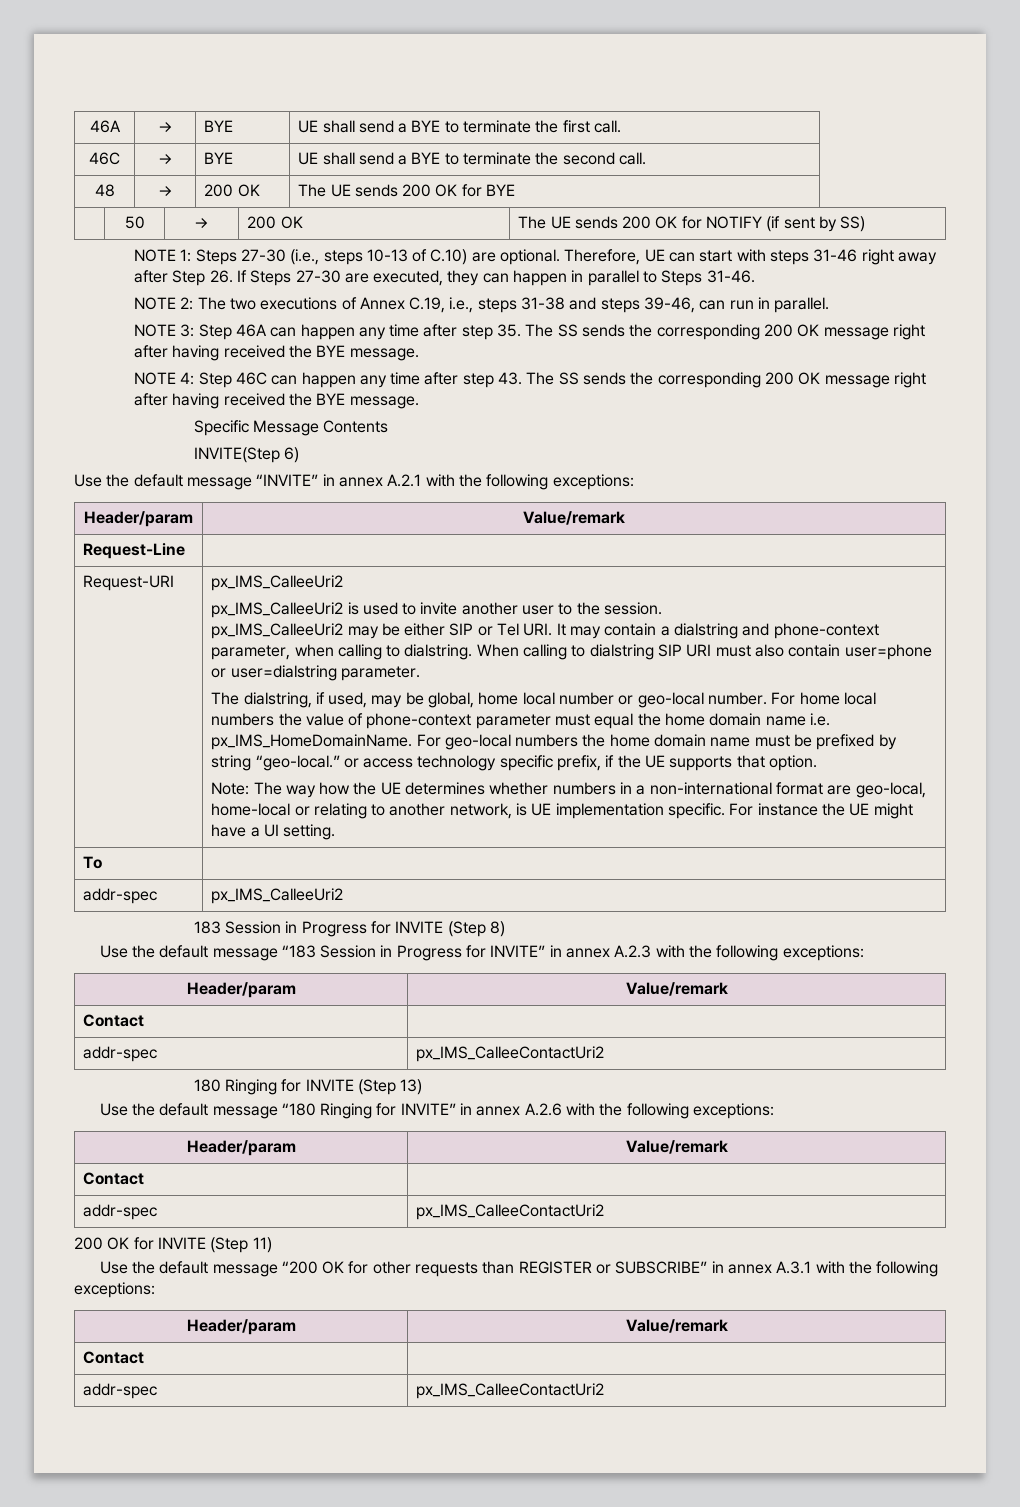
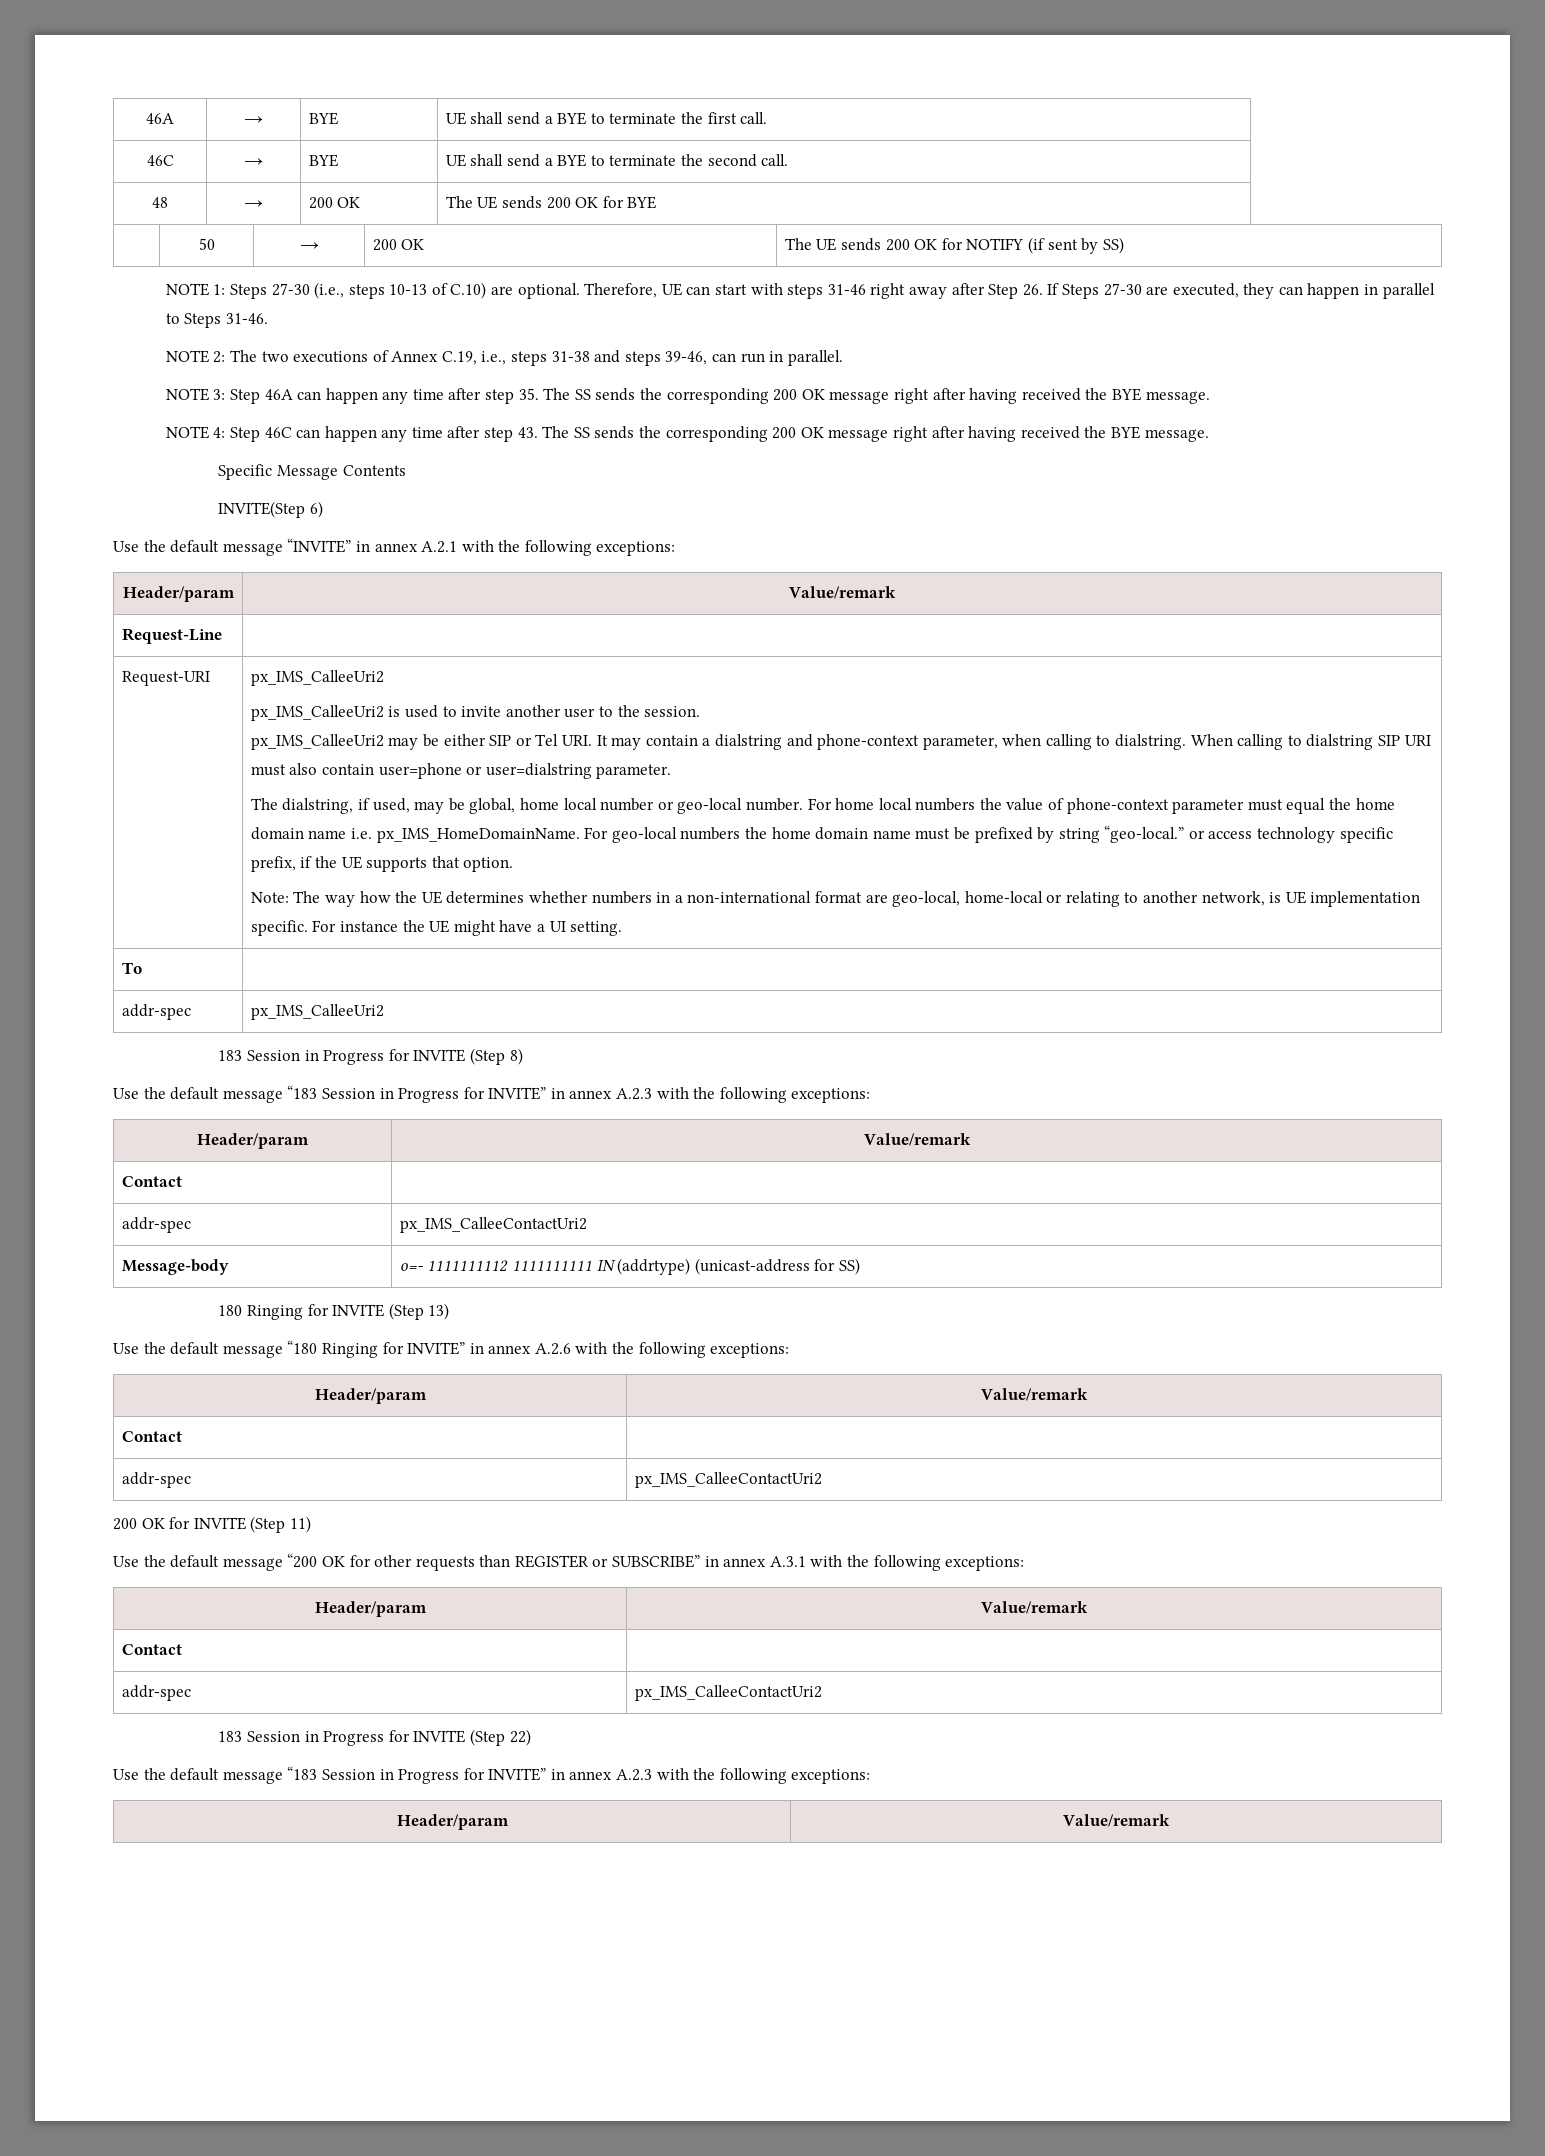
(605, 1054) none -> [121,1259,229,1275] [399,1258,860,1275] // Message-body | o=- 1111111112 1111111111 IN (addrtype) (unicast-address for SS)
(605, 1391) none -> [218,1729,531,1746] [113,1766,871,1784] [396,1814,509,1830] [1063,1814,1170,1827] // 183 Session in Progress for INVITE (Step 22) // Use the default message “183 Session in Progress for INVITE” in annex A.2.3 with the following exceptions: // Header/param | Value/remark

